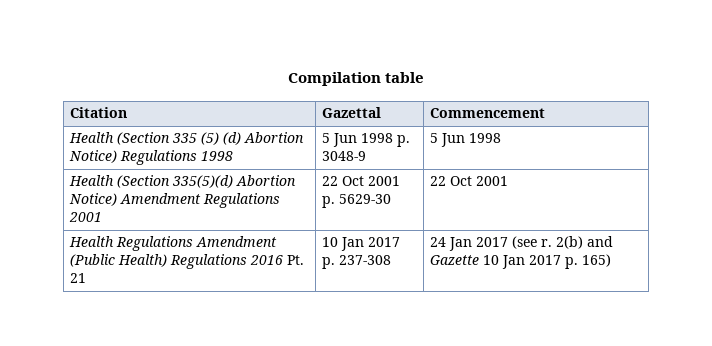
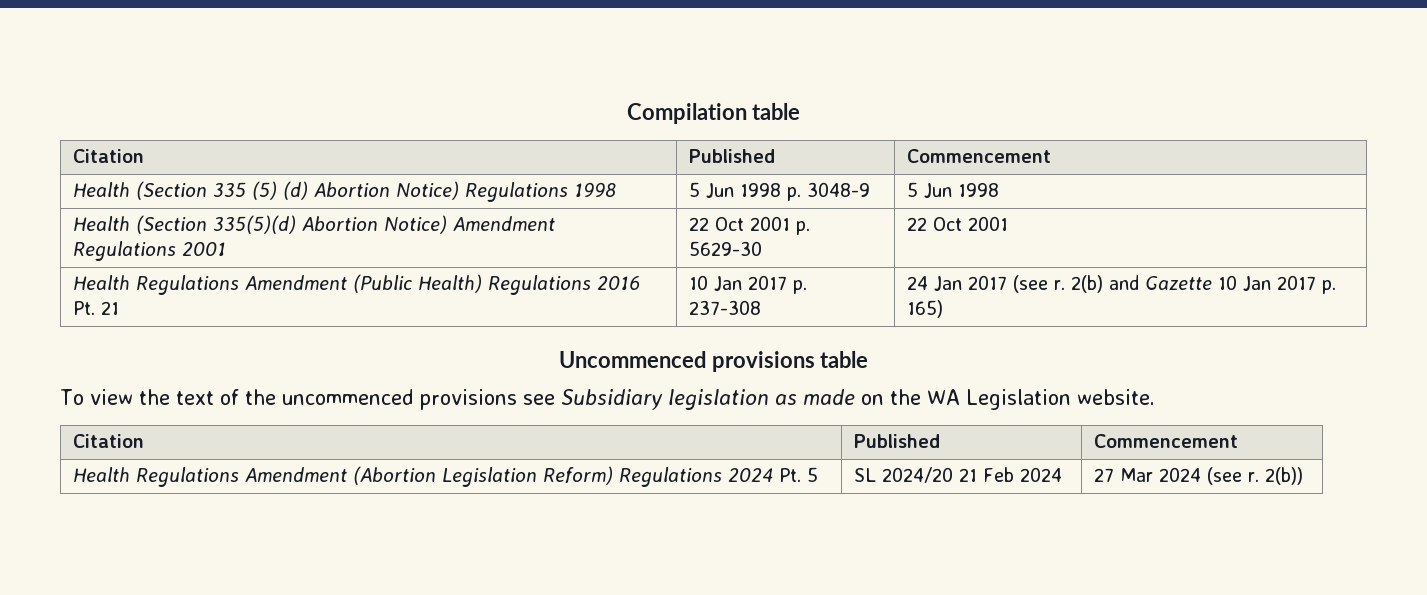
[322,107,382,118] Gazettal -> [689,149,776,163] Published
(612, 260) none -> [558,351,869,372] [60,389,1155,410] [73,434,145,448] [854,434,941,448] [1094,434,1239,448] [73,466,819,487] [854,467,1063,483] [1094,467,1304,485] // Uncommenced provisions table // To view the text of the uncommenced provisions see Subsidiary legislation as made on the WA Legislation website. // Citation | Published | Commencement // Health Regulations Amendment (Abortion Legislation Reform) Regulations 2024 Pt. 5 | SL 2024/20 21 Feb 2024 | 27 Mar 2024 (see r. 2(b))

